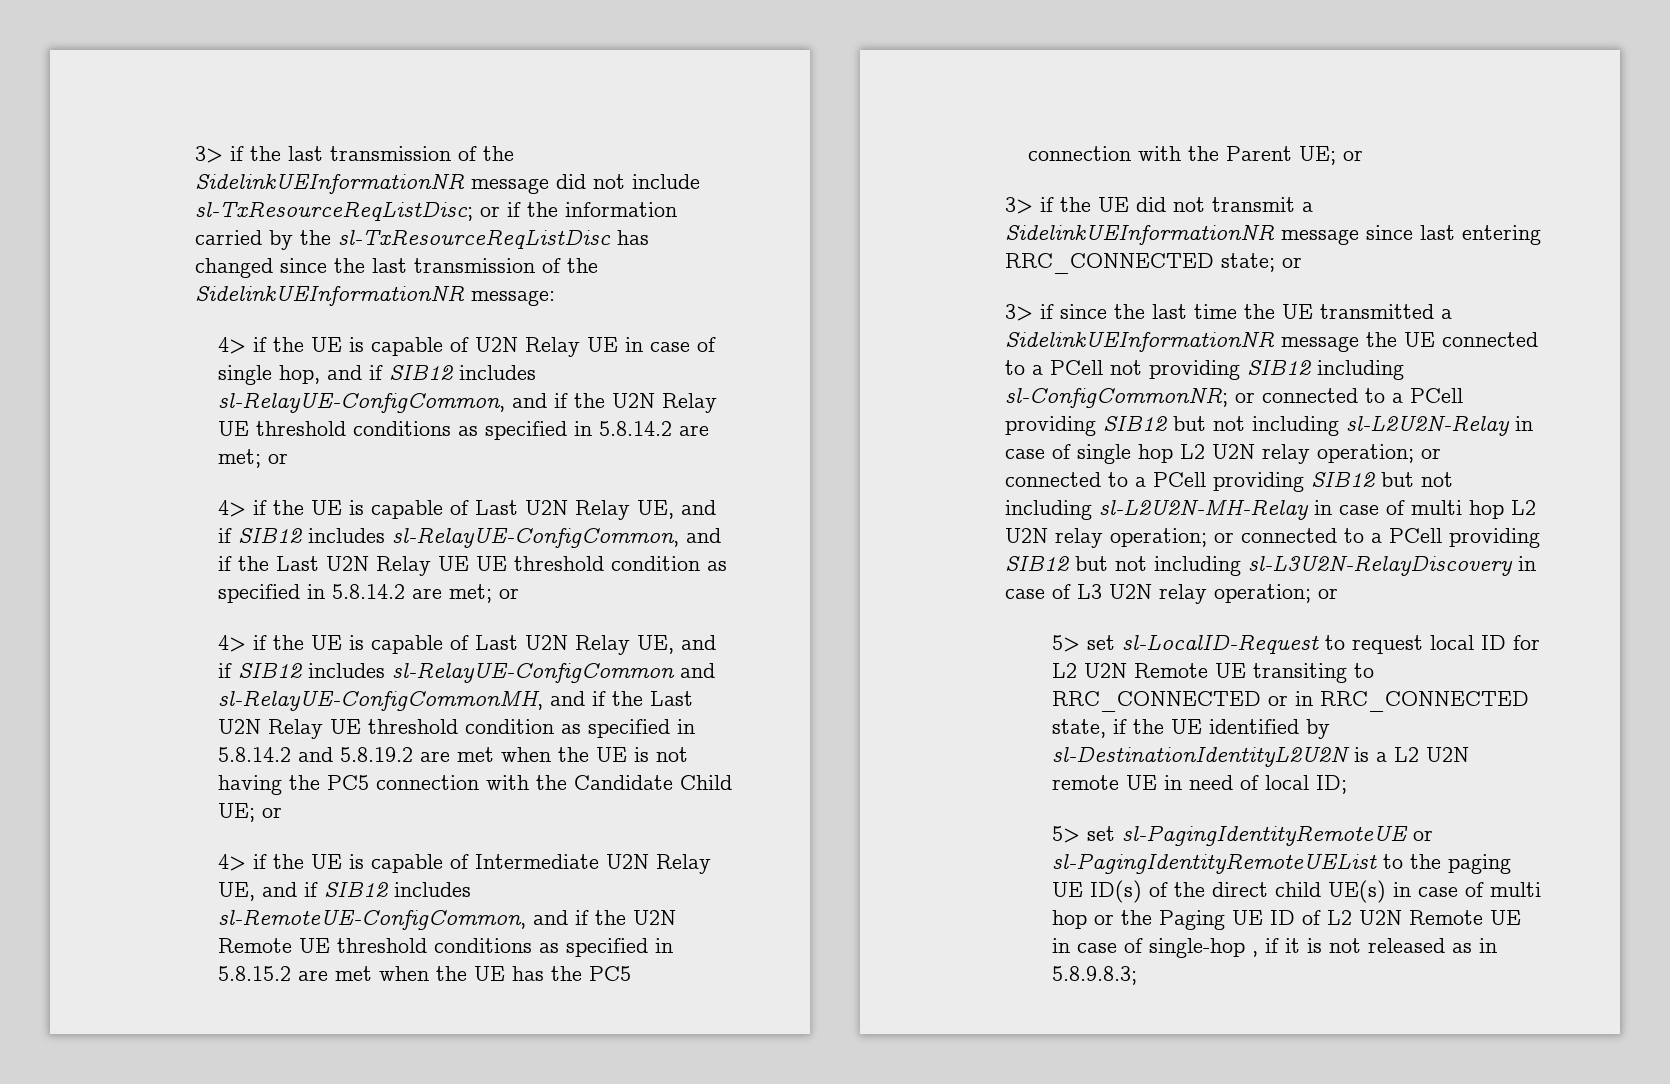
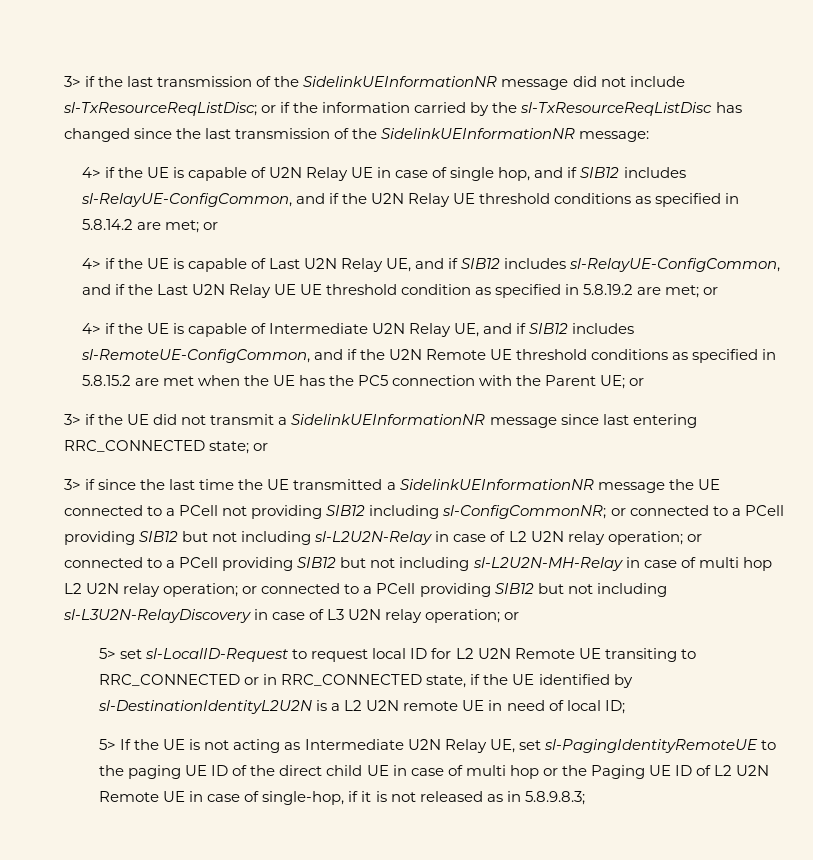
[332,584,520,603] [218,635,717,655] [218,662,716,683] [218,690,694,711] [218,719,696,739] [218,747,689,762] [218,775,733,795] [218,803,283,822] 5.8.14.2 are met; or // 4> if the UE is capable of Last U2N Relay UE, and if SIB12 includes sl-RelayUE-ConfigCommon and sl-RelayUE-ConfigCommonMH, and if the Last U2N Relay UE threshold condition as specified in 5.8.14.2 and 5.8.19.2 are met when the UE is not having the PC5 connection with the Candidate Child UE; or -> [583,284,719,298] 5.8.19.2 are met; or
[1076,444,1173,464] single hop -> (506, 536) none
[1087,825,1434,846] [1052,853,1378,874] set sl-PagingIdentityRemoteUE or sl-PagingIdentityRemoteUEList -> [120,739,758,753] If the UE is not acting as Intermediate U2N Relay UE, set sl-PagingIdentityRemoteUE
[1090,880,1143,903] ID(s) -> [211,765,229,776] ID
[1328,880,1387,903] UE(s) -> [366,765,389,776] UE
[1149,938,1259,958] single-hop , -> [262,791,345,805] single-hop,

